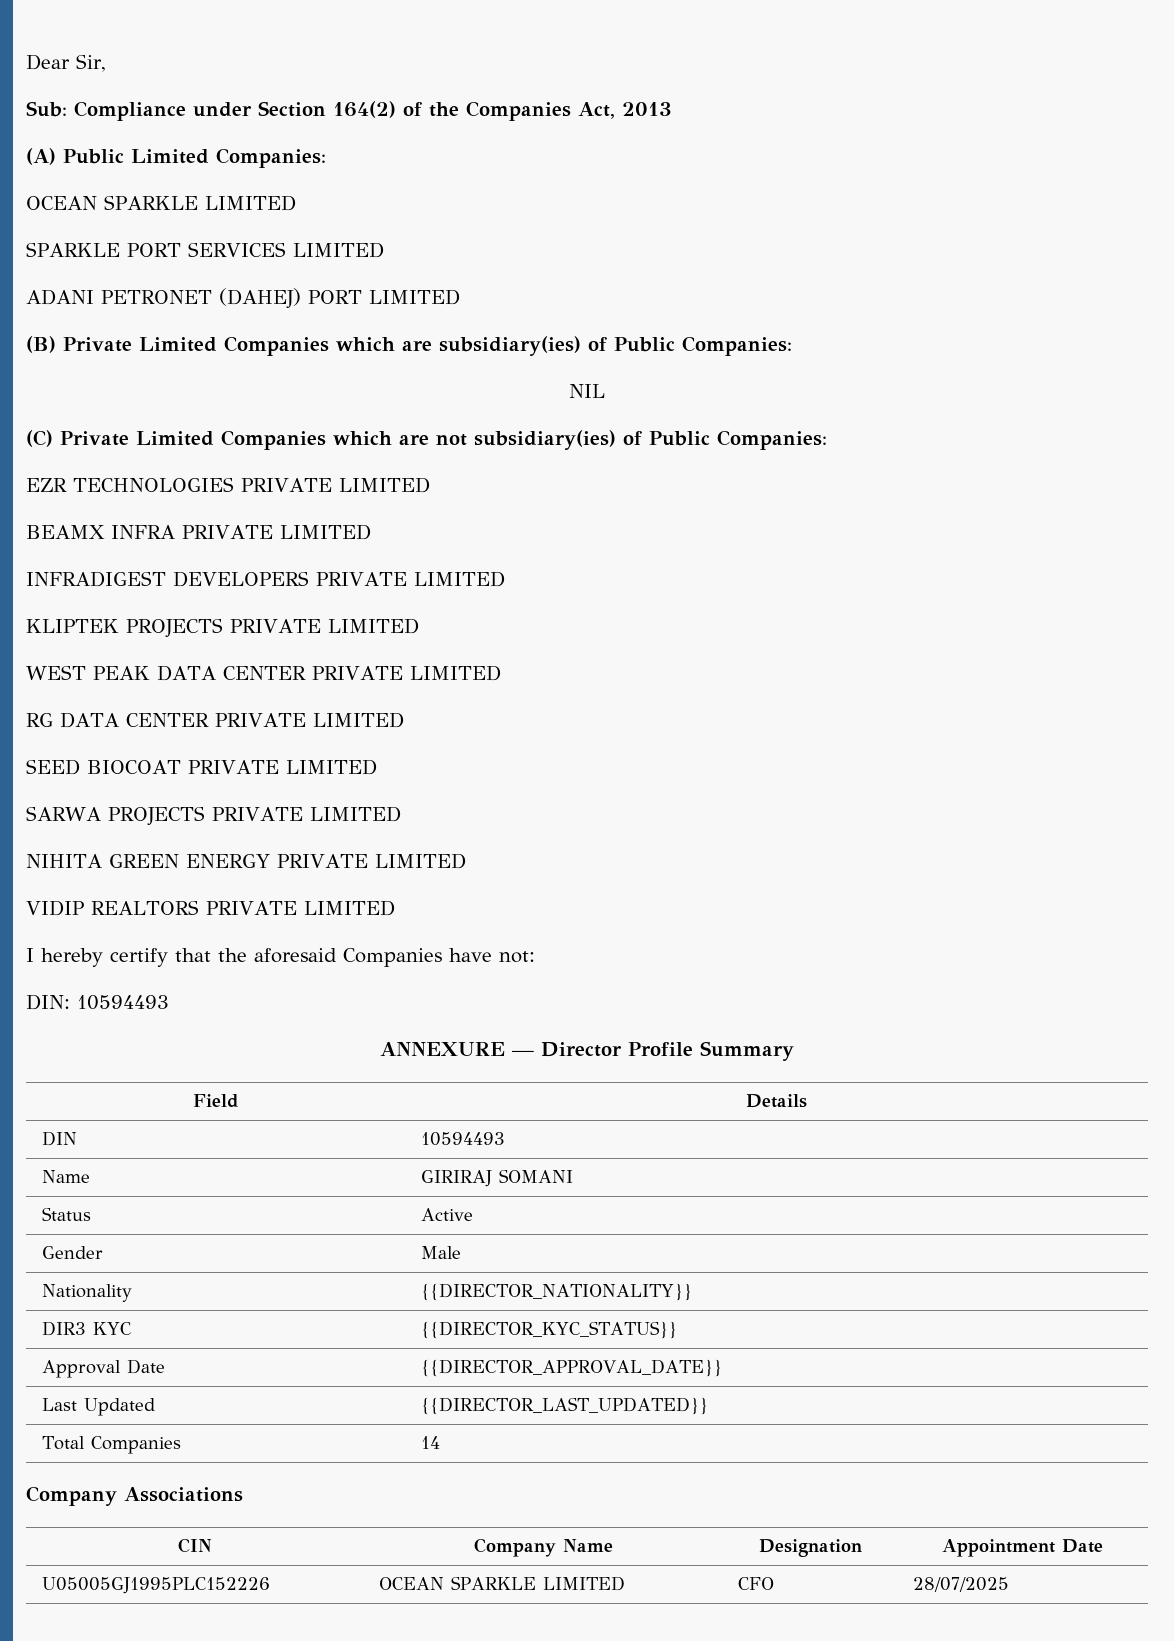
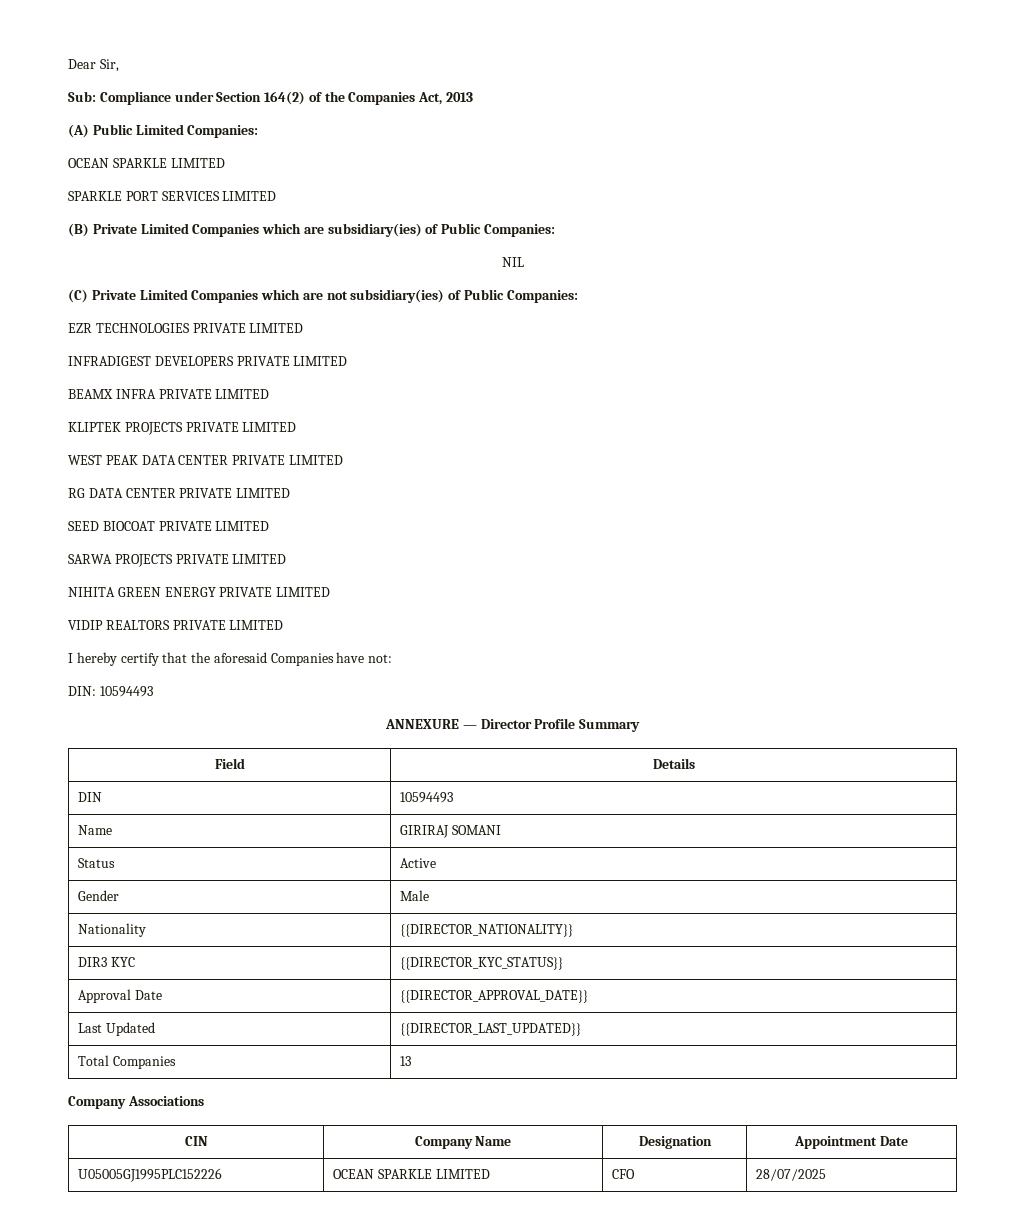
[26,288,460,309] // ADANI PETRONET (DAHEJ) PORT LIMITED -> (277, 196) none
[26,524,371,540] [26,571,309,587] BEAMX INFRA PRIVATE LIMITED // INFRADIGEST DEVELOPERS -> [68,356,348,366] [68,389,156,399] INFRADIGEST DEVELOPERS PRIVATE LIMITED // BEAMX INFRA
[420,1436,440,1449] 14 -> [400,1056,412,1066] 13

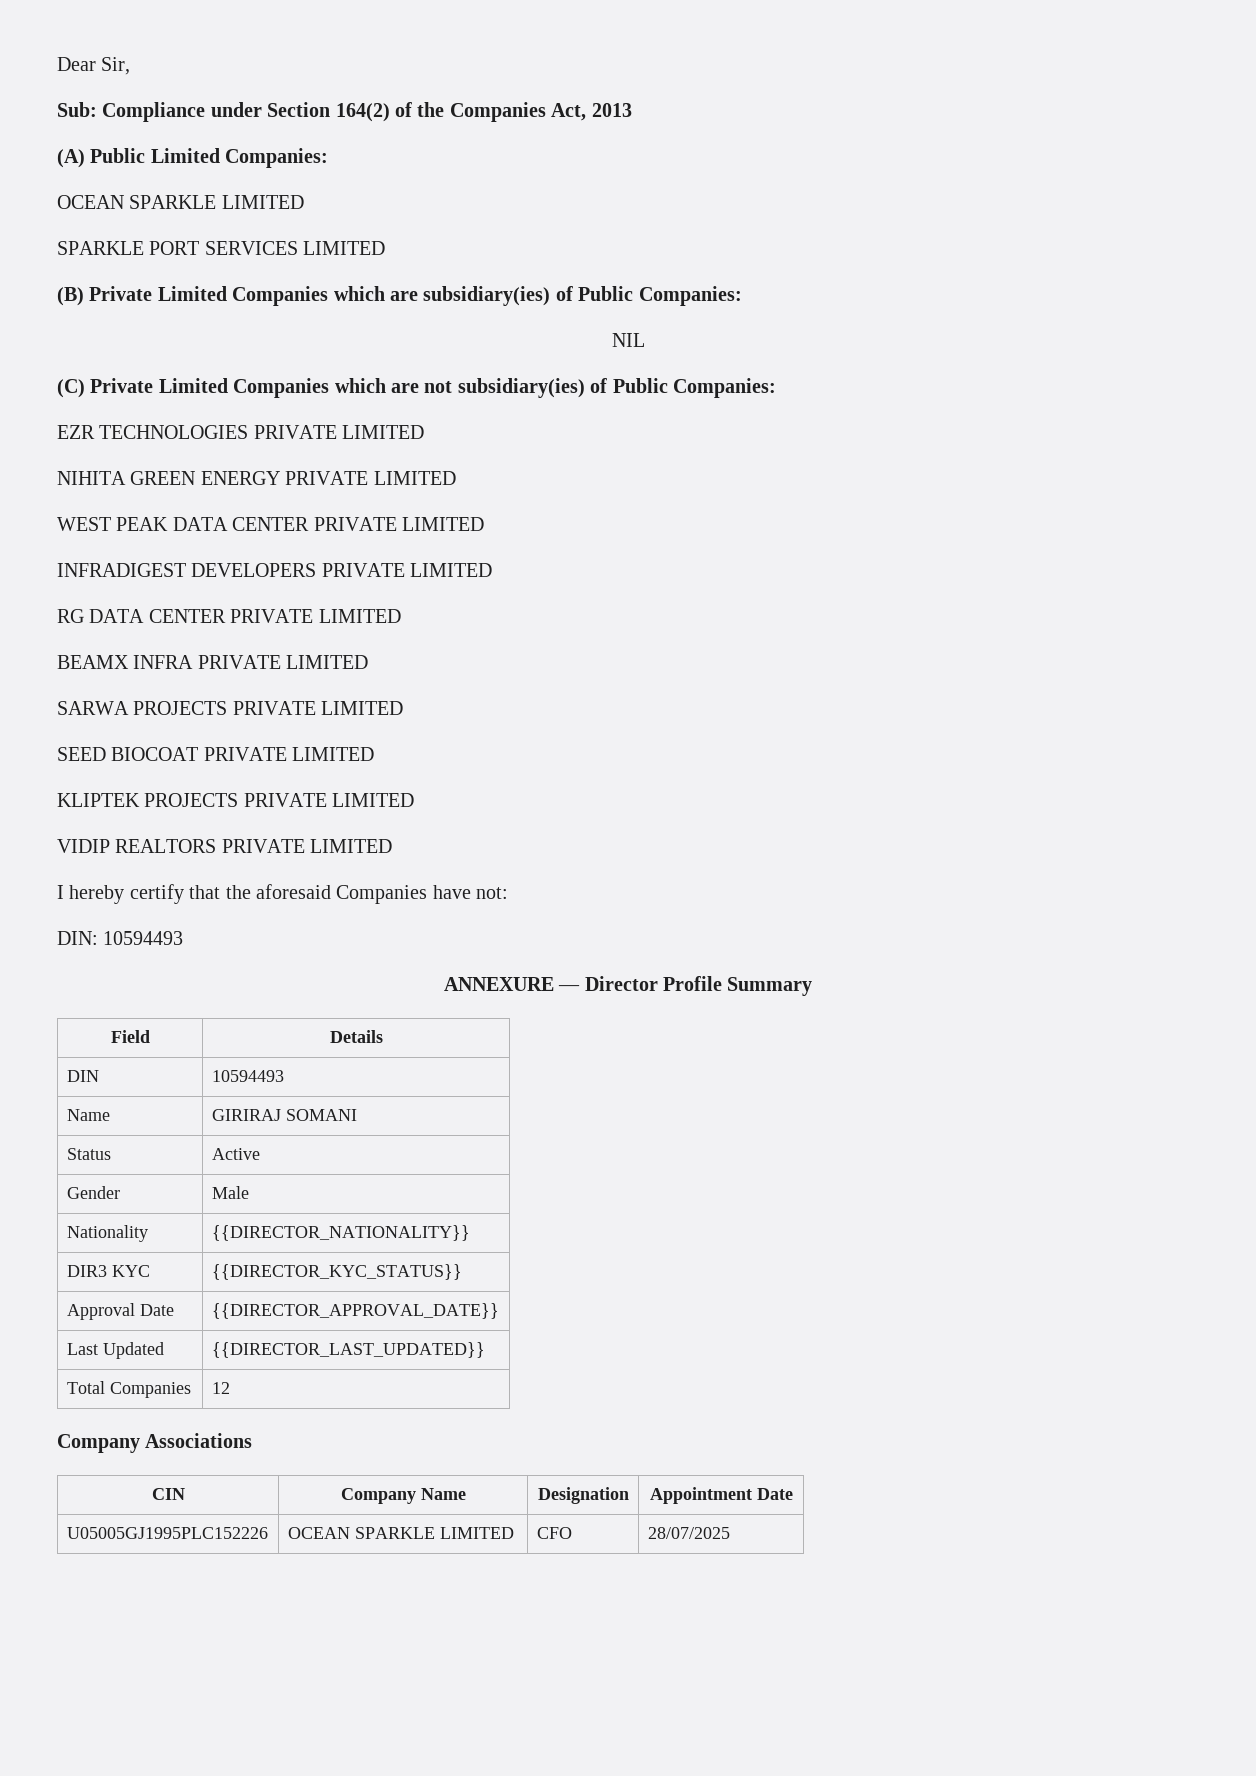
[68,356,348,366] [68,389,270,399] [68,422,183,435] INFRADIGEST DEVELOPERS PRIVATE LIMITED // BEAMX INFRA PRIVATE LIMITED // KLIPTEK PROJECTS -> [57,471,280,485] NIHITA GREEN ENERGY
(343, 460) none -> [57,563,493,577] // INFRADIGEST DEVELOPERS PRIVATE LIMITED
(291, 493) none -> [57,655,369,669] [57,701,404,715] // BEAMX INFRA PRIVATE LIMITED // SARWA PROJECTS PRIVATE LIMITED
[68,554,287,567] [68,587,331,597] SARWA PROJECTS PRIVATE LIMITED // NIHITA GREEN ENERGY PRIVATE LIMITED -> [57,793,415,807] KLIPTEK PROJECTS PRIVATE LIMITED
[400,1056,412,1066] 13 -> [211,1382,230,1394] 12

